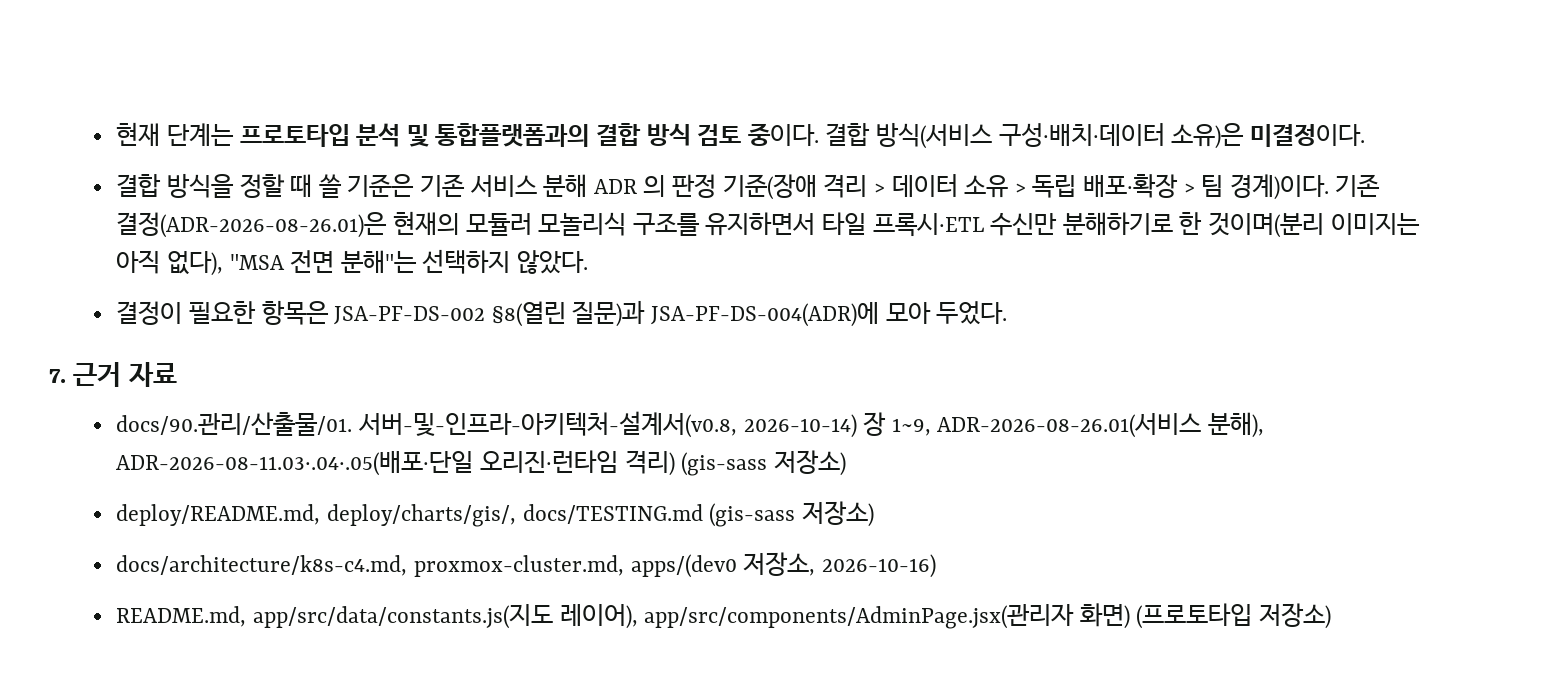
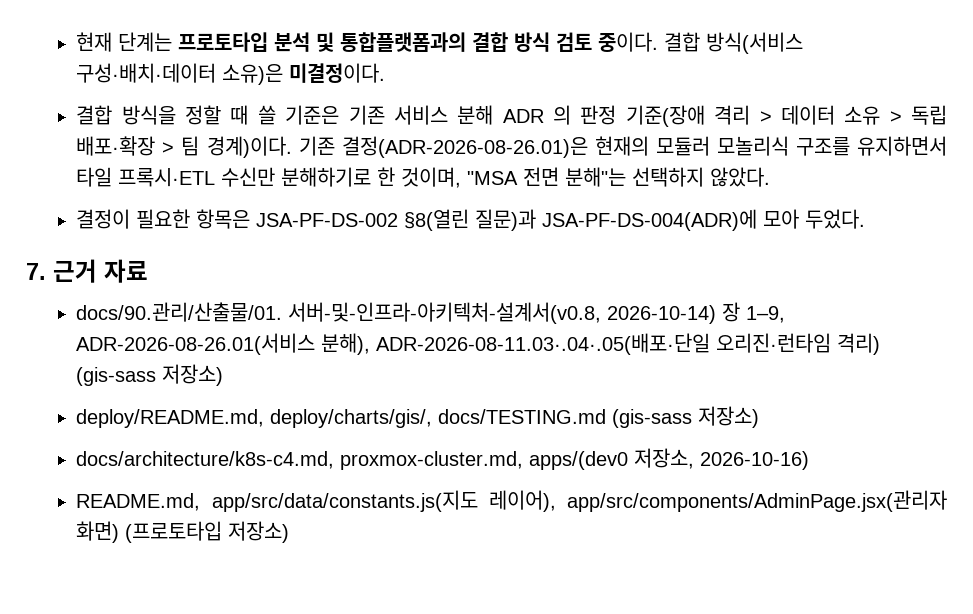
[1208,212,1420,238] [116,250,223,276] 것이며(분리 이미지는 아직 없다), -> [401,167,462,188] 것이며,
[891,418,931,436] 1~9, -> [746,306,786,323] 1–9,

